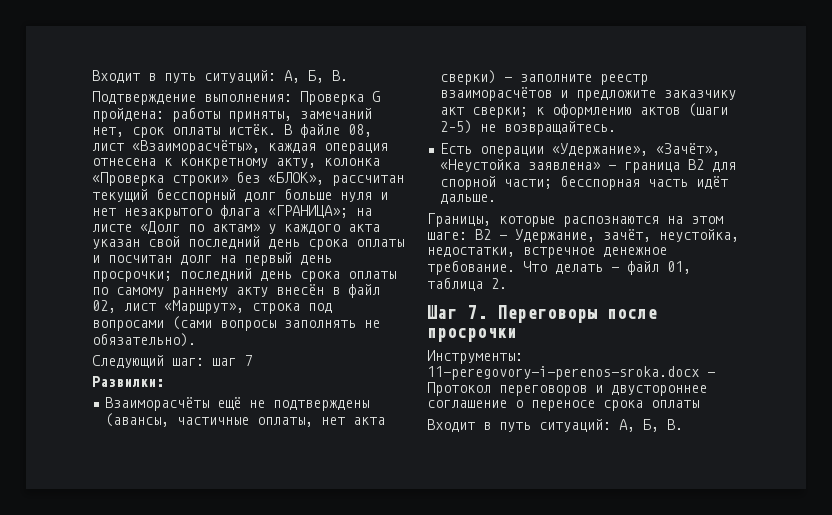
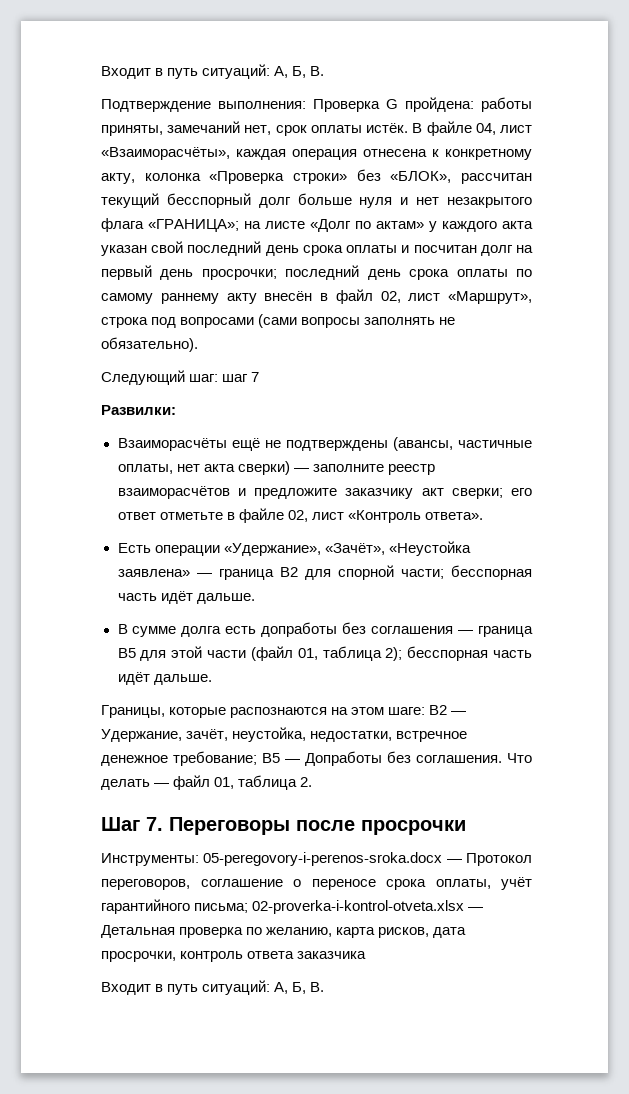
[348,124,372,137] 08, -> [475,123,496,135] 04,
[536,103,729,118] [440,120,617,135] к оформлению актов (шаги 2–5) не возвращайтесь. -> [511,488,532,496] [117,508,483,523] его ответ отметьте в файле 02, лист «Контроль ответа».
(497, 199) none -> [117,622,533,637] [117,646,532,661] [117,672,212,685] // В сумме долга есть допработы без соглашения — граница B5 для этой части (файл 01, таблица 2); бесспорная часть идёт дальше.
[427,260,515,275] требование. -> [173,751,502,766] требование; B5 — Допработы без соглашения.
[427,366,699,380] 11-peregovory-i-perenos-sroka.docx -> [203,852,443,866] 05-peregovory-i-perenos-sroka.docx
[499,385,707,396] переговоров и двустороннее -> [101,879,190,890] переговоров,
[651,400,699,408] оплаты -> [435,877,532,890] [101,899,484,914] [101,925,467,938] [101,951,367,962] оплаты, учёт гарантийного письма; 02-proverka-i-kontrol-otveta.xlsx — Детальная проверка по желанию, карта рисков, дата просрочки, контроль ответа заказчика

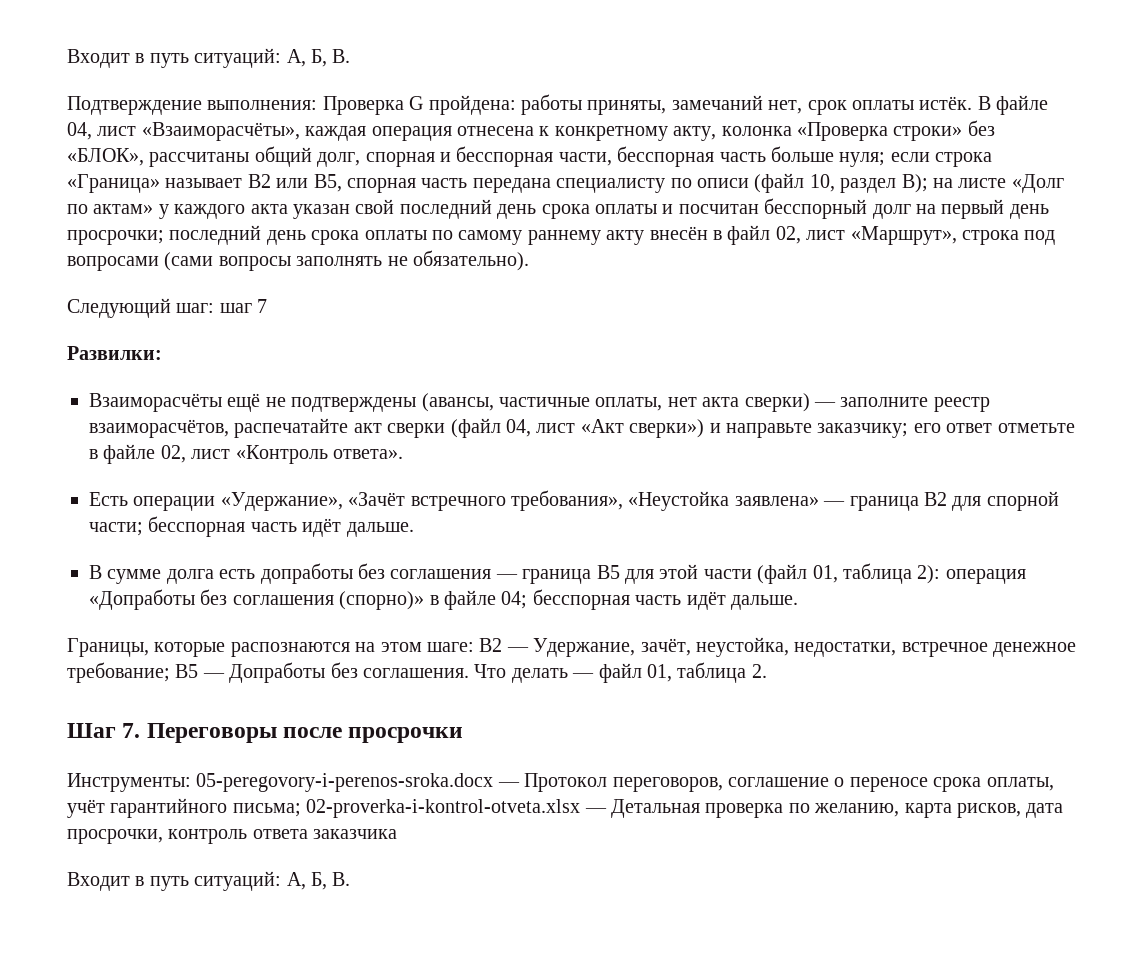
[461,173,532,184] [101,193,533,208] [101,218,239,232] рассчитан текущий бесспорный долг больше нуля и нет незакрытого флага «ГРАНИЦА»; -> [149,146,993,167] [67,173,928,193] рассчитаны общий долг, спорная и бесспорная части, бесспорная часть больше нуля; если строка «Граница» называет B2 или B5, спорная часть передана специалисту по описи (файл 10, раздел В);
(477, 249) none -> [764,198,868,219] бесспорный
[117,486,503,499] взаиморасчётов и предложите заказчику акт сверки; -> [89,418,909,438] взаиморасчётов, распечатайте акт сверки (файл 04, лист «Акт сверки») и направьте заказчику;
[324,543,385,555] «Зачёт», -> [348,490,623,511] «Зачёт встречного требования»,
[385,647,403,661] 2); -> [917,565,1026,584] [89,589,528,610] 2): операция «Допработы без соглашения (спорно)» в файле 04;

